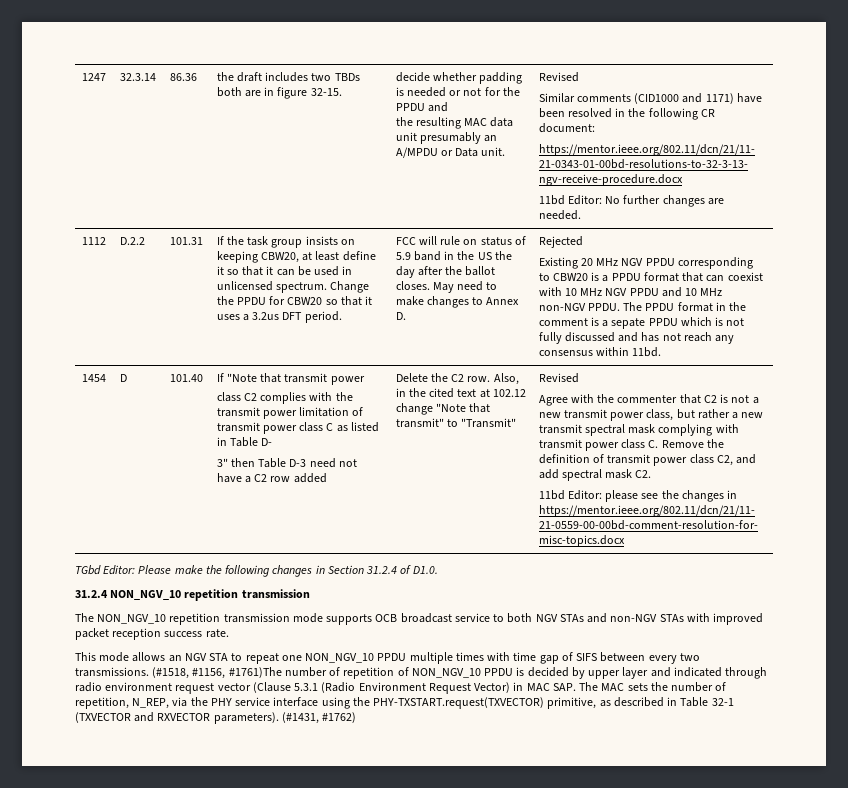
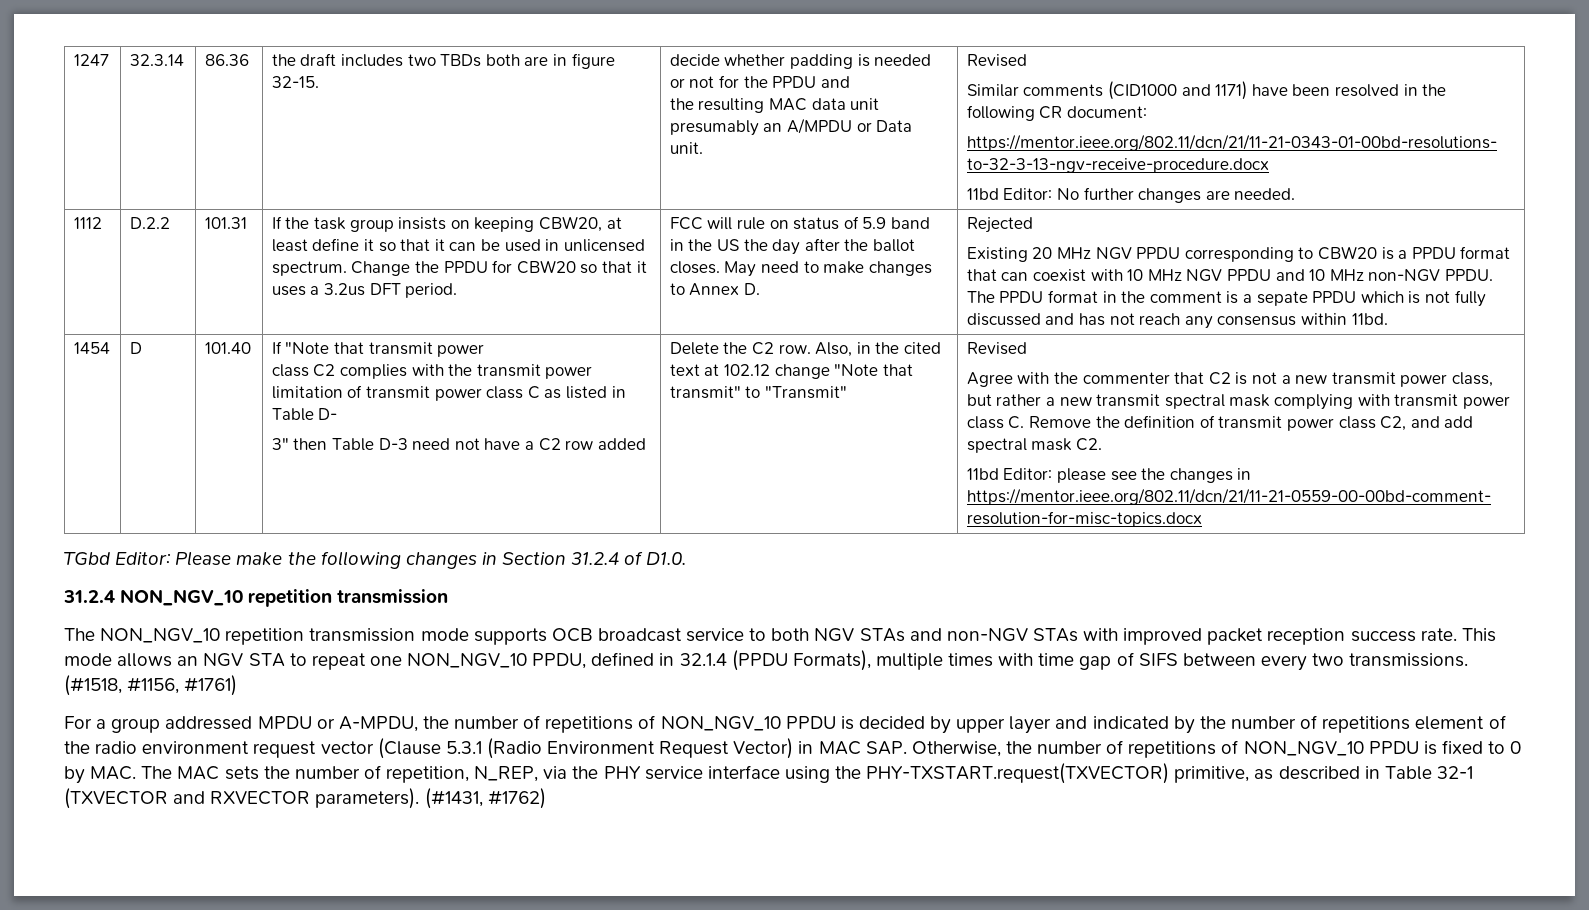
(229, 633) // -> (1457, 634) none
[377,653,407,661] PPDU -> [532,650,871,671] PPDU, defined in 32.1.4 (PPDU Formats),
[228,667,395,679] #1761)The number of repetition -> [184,675,238,696] [64,715,634,733] #1761) // For a group addressed MPDU or A-MPDU, the number of repetitions
[725,667,768,679] through -> [1173,715,1506,734] [64,741,90,754] by the number of repetitions element of the
(576, 687) none -> [911,740,1522,758] [64,766,137,784] Otherwise, the number of repetitions of NON_NGV_10 PPDU is fixed to 0 by MAC.

